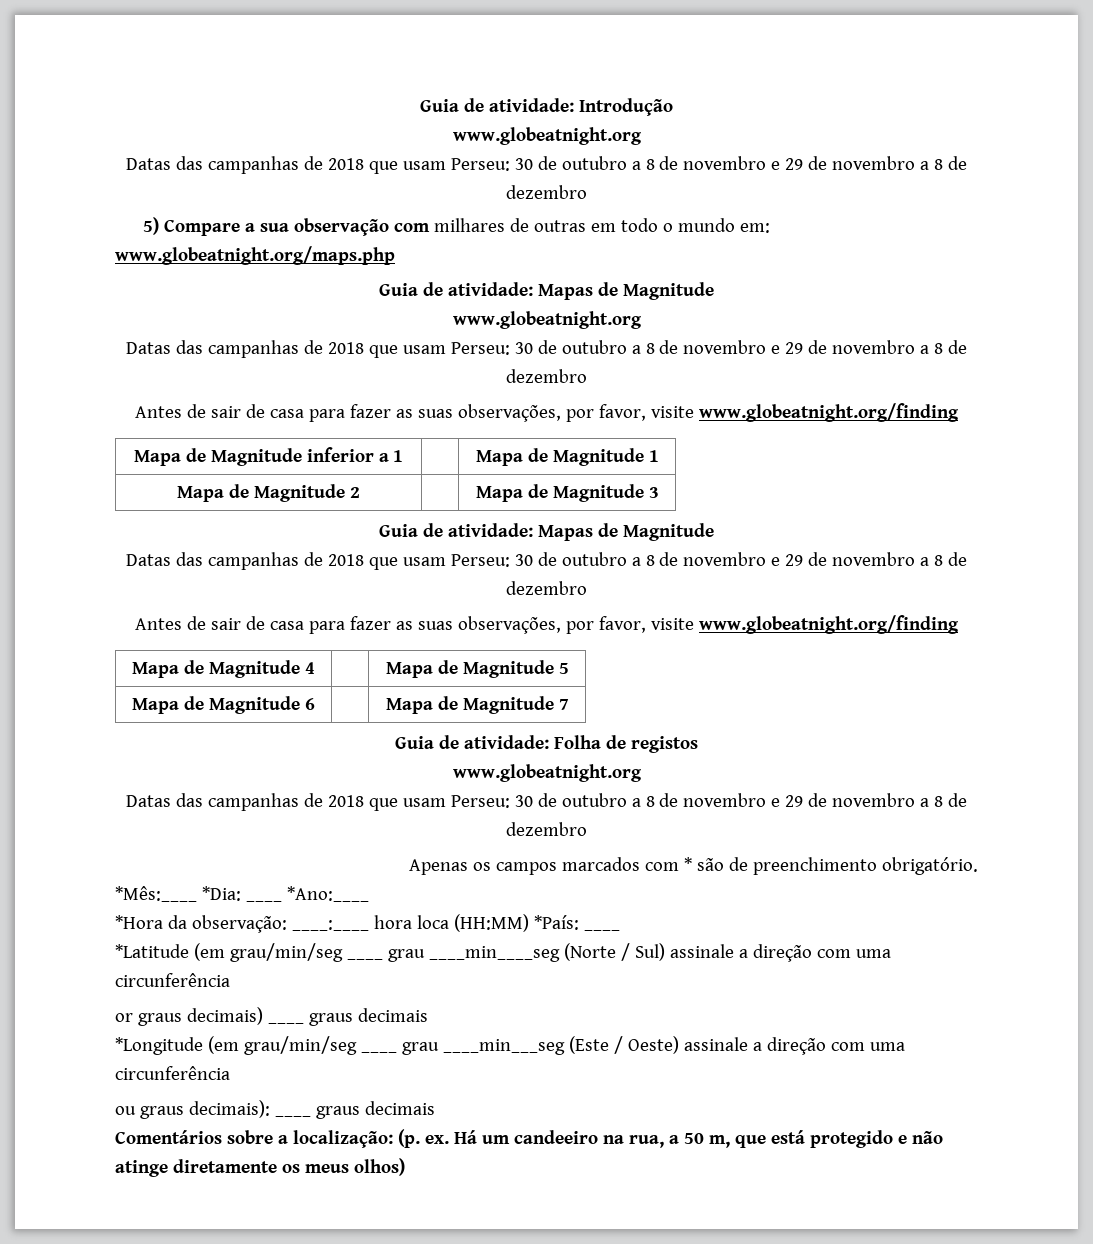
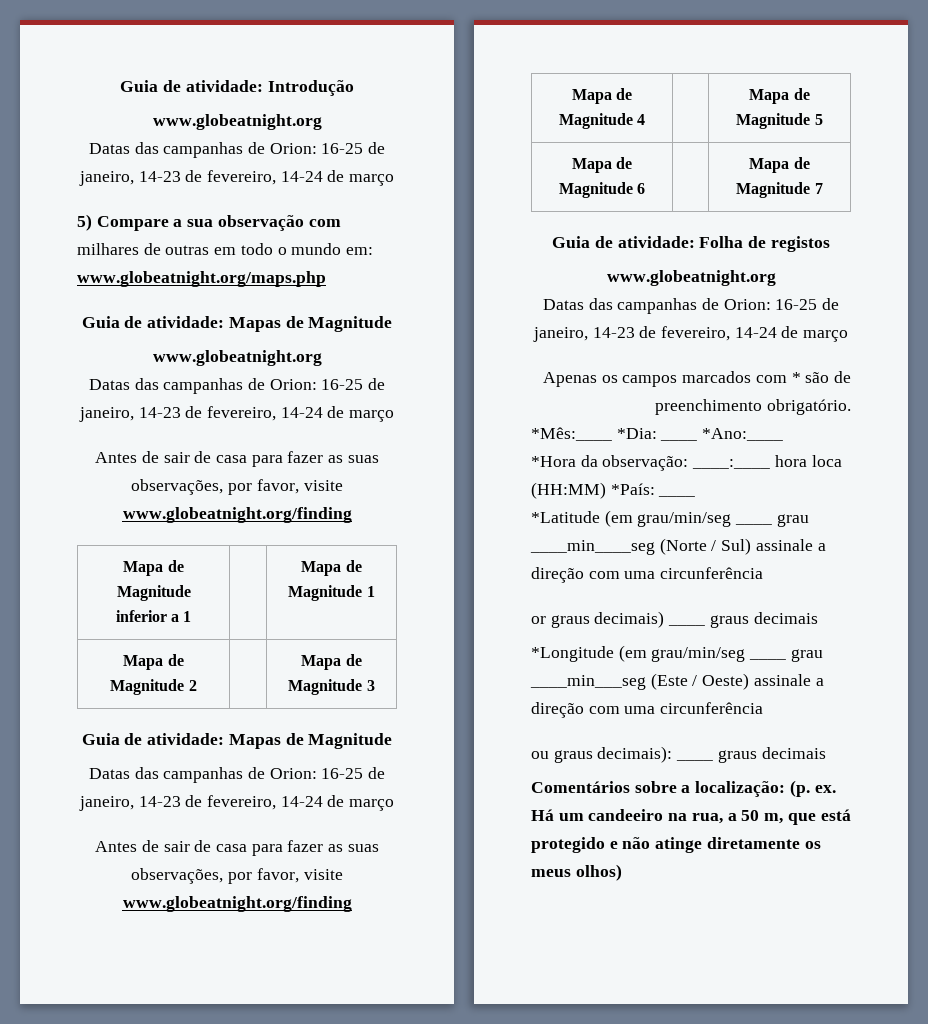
[327,156,968,174] [506,185,587,199] 2018 que usam Perseu: 30 de outubro a 8 de novembro e 29 de novembro a 8 de dezembro -> [269,142,386,154] [78,170,395,186] Orion: 16-25 de janeiro, 14-23 de fevereiro, 14-24 de março
[327,340,968,358] [506,369,587,383] 2018 que usam Perseu: 30 de outubro a 8 de novembro e 29 de novembro a 8 de dezembro -> [269,378,386,390] [78,406,395,422] Orion: 16-25 de janeiro, 14-23 de fevereiro, 14-24 de março
[327,552,968,570] [506,581,587,595] 2018 que usam Perseu: 30 de outubro a 8 de novembro e 29 de novembro a 8 de dezembro -> [269,767,386,779] [78,795,395,811] Orion: 16-25 de janeiro, 14-23 de fevereiro, 14-24 de março
[327,793,968,811] [506,822,587,836] 2018 que usam Perseu: 30 de outubro a 8 de novembro e 29 de novembro a 8 de dezembro -> [723,298,840,310] [532,326,849,342] Orion: 16-25 de janeiro, 14-23 de fevereiro, 14-24 de março

